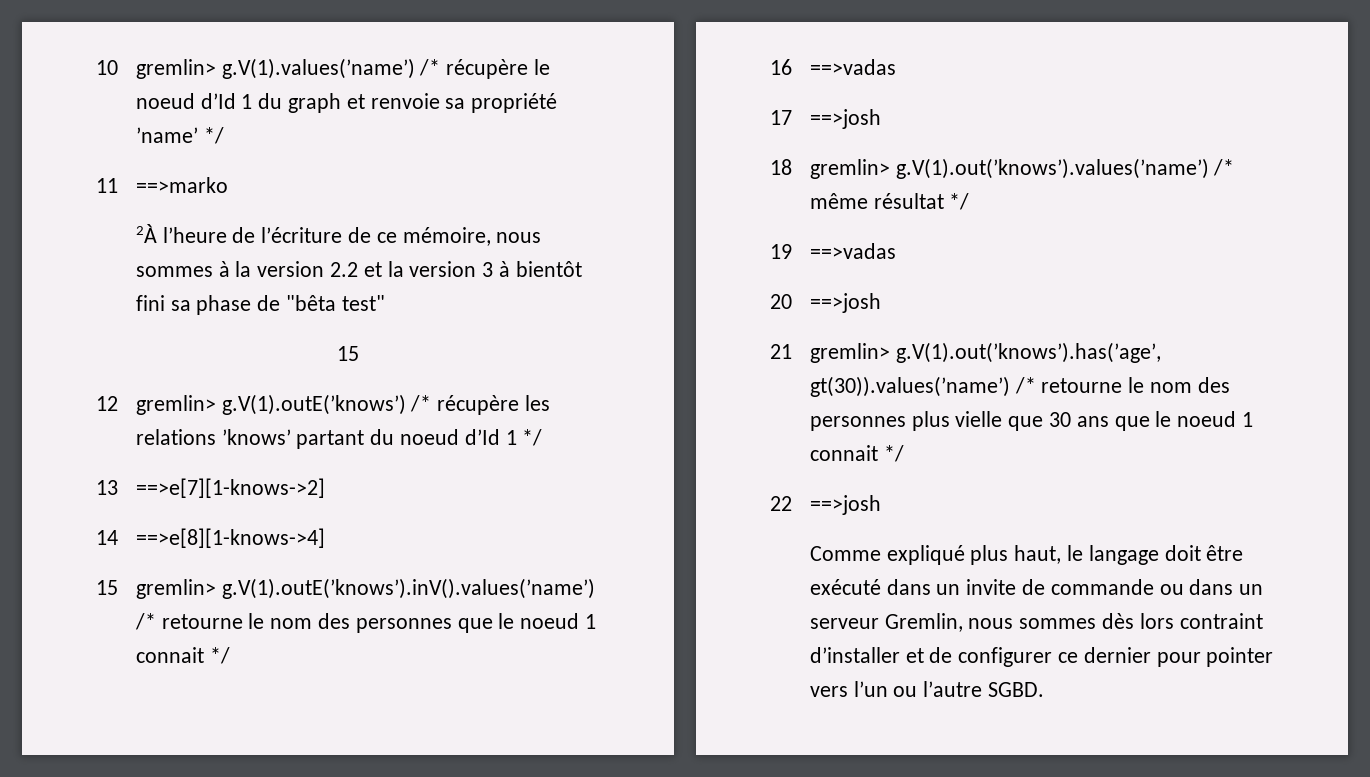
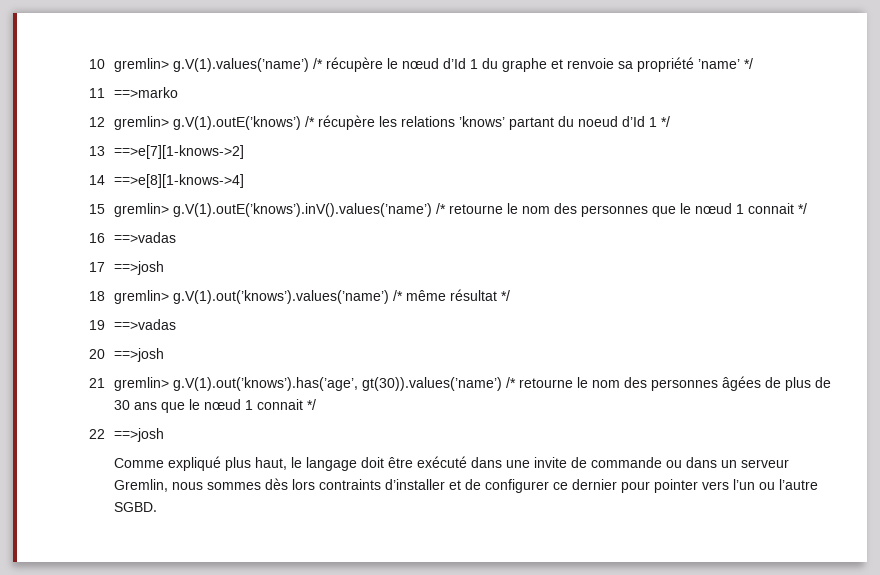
[135,93,195,109] noeud -> [402,58,440,69] nœud
[288,93,342,113] graph -> [502,58,548,72] graphe
[135,224,542,246] [135,261,582,277] [135,295,385,315] [337,346,359,361] // 2À l’heure de l’écriture de ce mémoire, nous sommes à la version 2.2 et la version 3 à bientôt fini sa phase de "bêta test" // 15 -> (179, 92) none
[520,613,580,629] noeud -> [695,203,733,214] nœud
[911,411,1044,431] plus vielle que -> [722,376,832,391] âgées de plus de
[1177,411,1237,427] noeud -> [204,399,242,410] nœud
[936,584,961,595] un -> [506,460,531,468] une
[1179,613,1263,629] contraint -> [319,479,382,490] contraints

